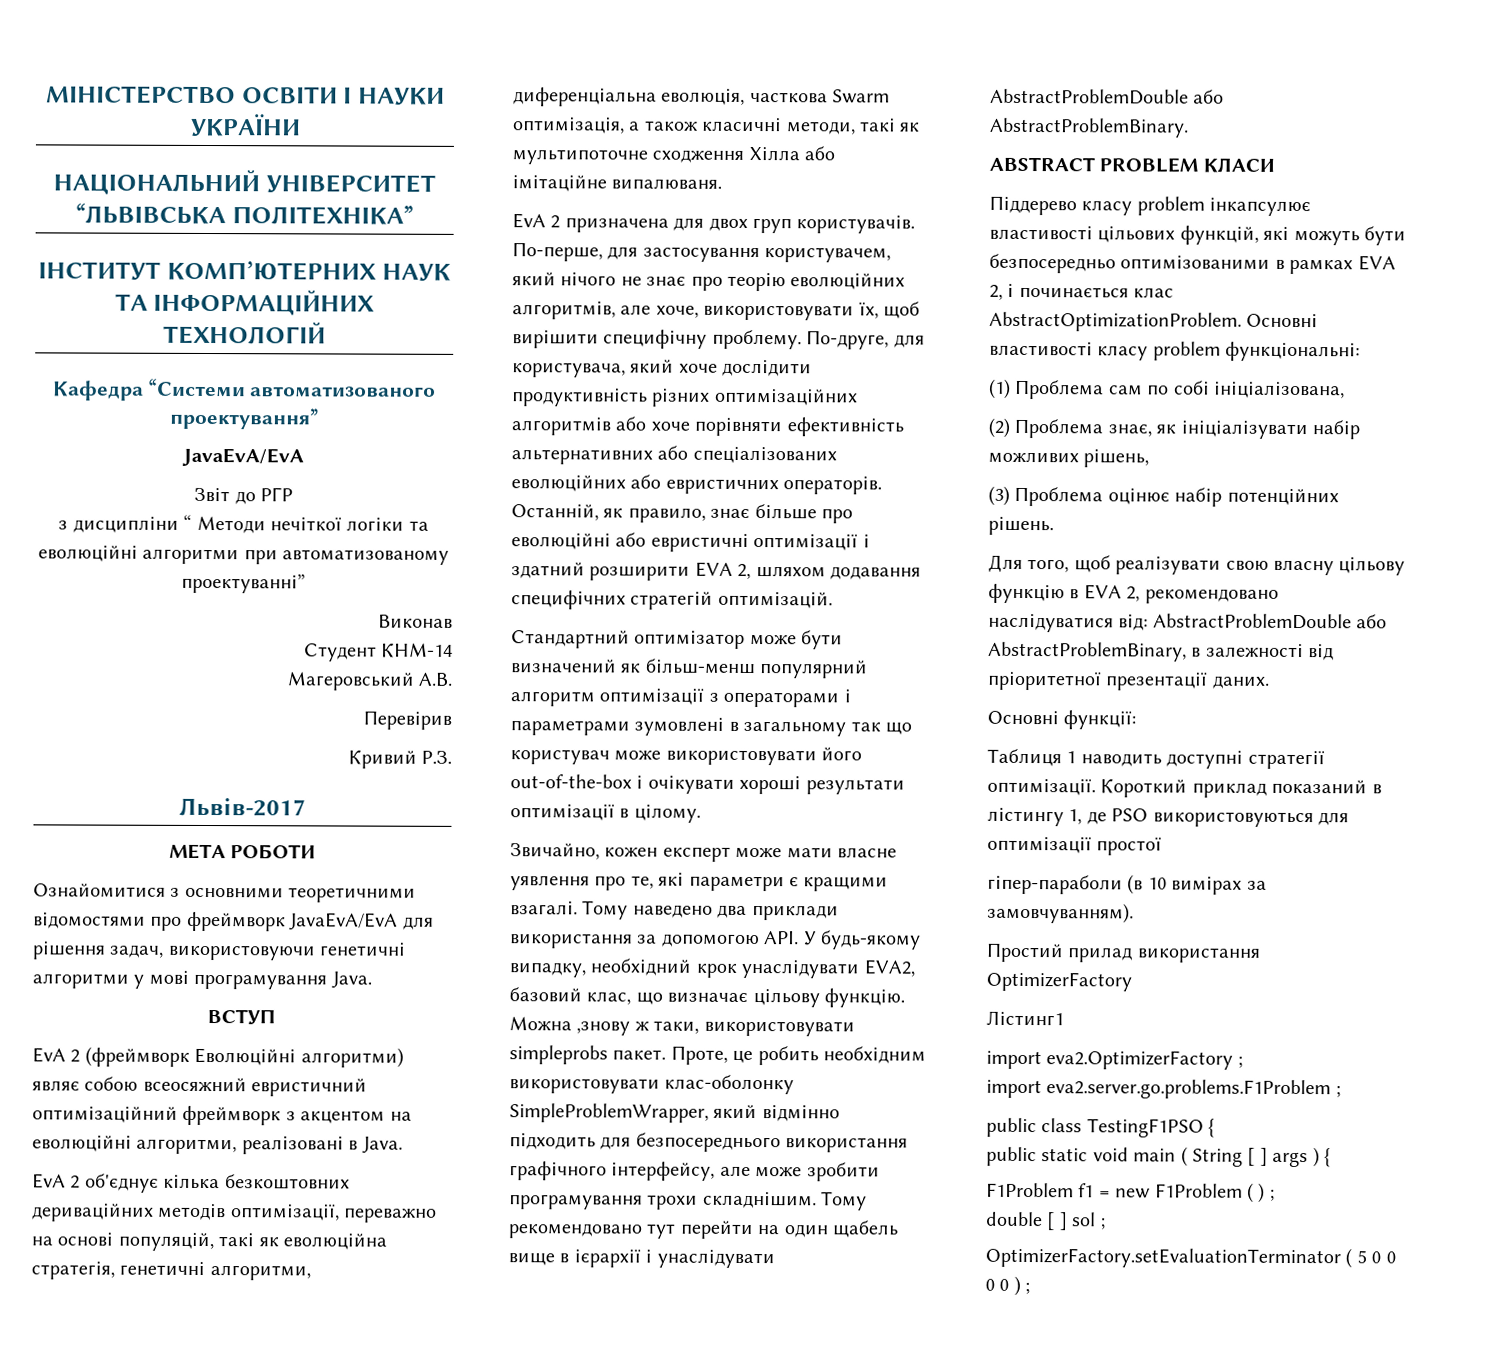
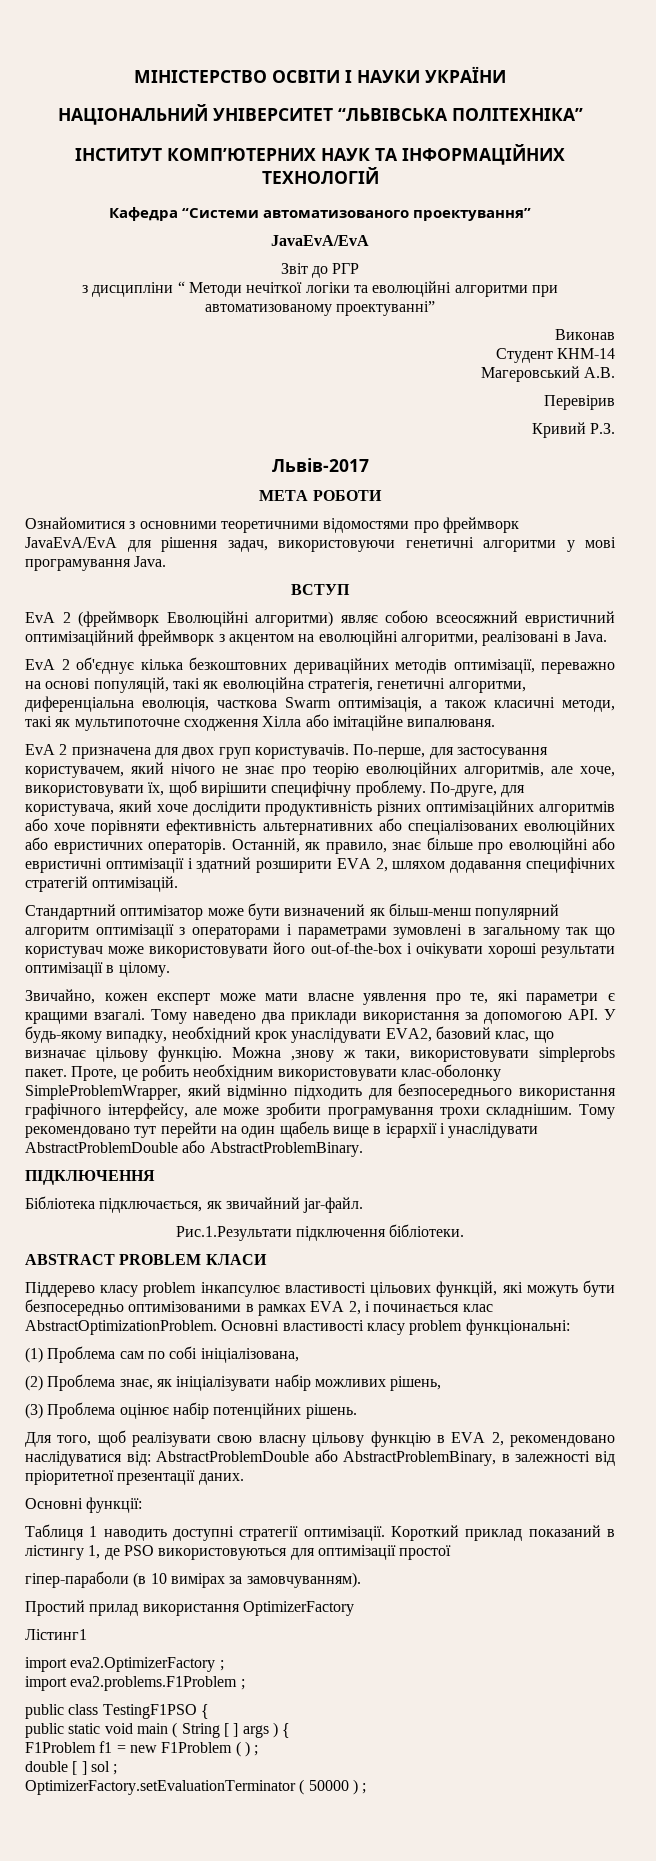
(1189, 127) none -> [25,1170,155,1185] [25,1196,364,1213] [175,1224,465,1241] // ПІДКЛЮЧЕННЯ // Бібліотека підключається, як звичайний jar-файл. // Рис.1.Результати підключення бібліотеки.
[1046,1079,1332,1100] eva2.server.go.problems.F1Problem -> [70,1676,238,1691] eva2.problems.F1Problem
[1356,1250,1396,1264] [985,1278,1010,1291] 5 0 0 0 0 -> [308,1780,349,1791] 50000

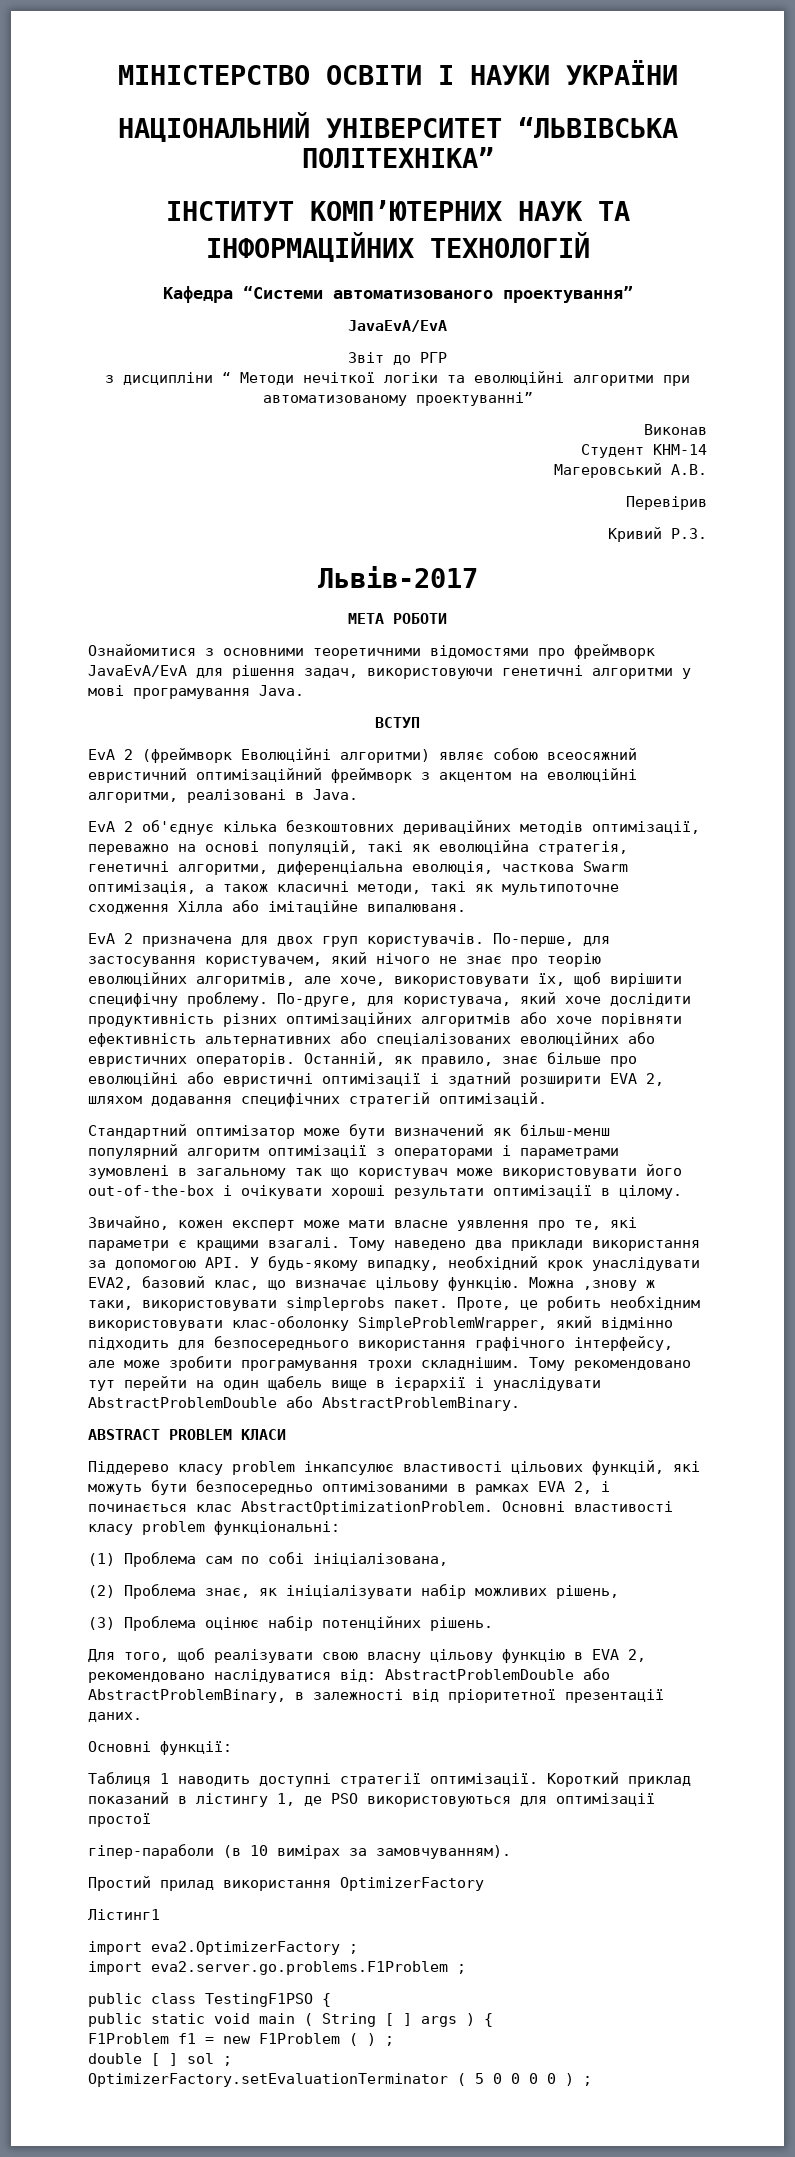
[25,1170,155,1185] [25,1196,364,1213] [175,1224,465,1241] // ПІДКЛЮЧЕННЯ // Бібліотека підключається, як звичайний jar-файл. // Рис.1.Результати підключення бібліотеки. -> (520, 1404) none
[70,1676,238,1691] eva2.problems.F1Problem -> [151,1961,448,1975] eva2.server.go.problems.F1Problem
[308,1780,349,1791] 50000 -> [475,2073,556,2084] 5 0 0 0 0

